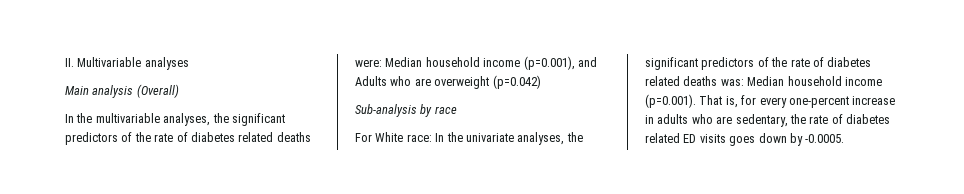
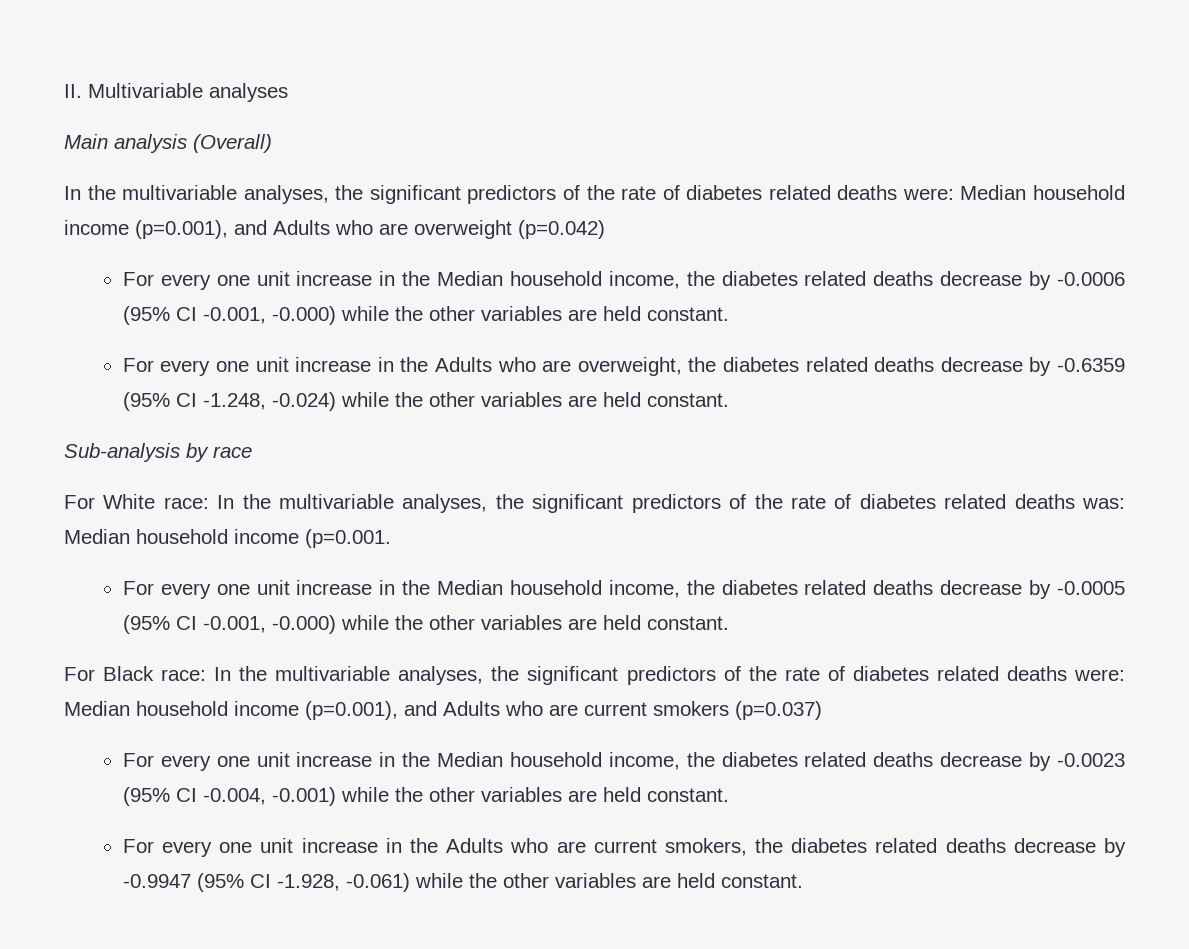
(541, 82) none -> [122,271,1126,290] [122,306,729,325] [122,357,1126,376] [122,392,729,411] // For every one unit increase in the Median household income, the diabetes related deaths decrease by -0.0006 (95% CI -0.001, -0.000) while the other variables are held constant. // For every one unit increase in the Adults who are overweight, the diabetes related deaths decrease by -0.6359 (95% CI -1.248, -0.024) while the other variables are held constant.
[465,133,514,142] univariate -> [279,494,395,509] multivariable
[645,94,896,108] [645,114,890,127] [645,133,845,146] (p=0.001). That is, for every one-percent increase in adults who are sedentary, the rate of diabetes related ED visits goes down by -0.0005. -> [305,529,391,548] [122,580,1126,599] [122,615,729,634] [64,666,1125,685] [64,701,822,720] [122,752,1126,771] [122,787,729,806] [122,838,1127,857] [122,873,803,892] (p=0.001. // For every one unit increase in the Median household income, the diabetes related deaths decrease by -0.0005 (95% CI -0.001, -0.000) while the other variables are held constant. // For Black race: In the multivariable analyses, the significant predictors of the rate of diabetes related deaths were: Median household income (p=0.001), and Adults who are current smokers (p=0.037) // For every one unit increase in the Median household income, the diabetes related deaths decrease by -0.0023 (95% CI -0.004, -0.001) while the other variables are held constant. // For every one unit increase in the Adults who are current smokers, the diabetes related deaths decrease by -0.9947 (95% CI -1.928, -0.061) while the other variables are held constant.

